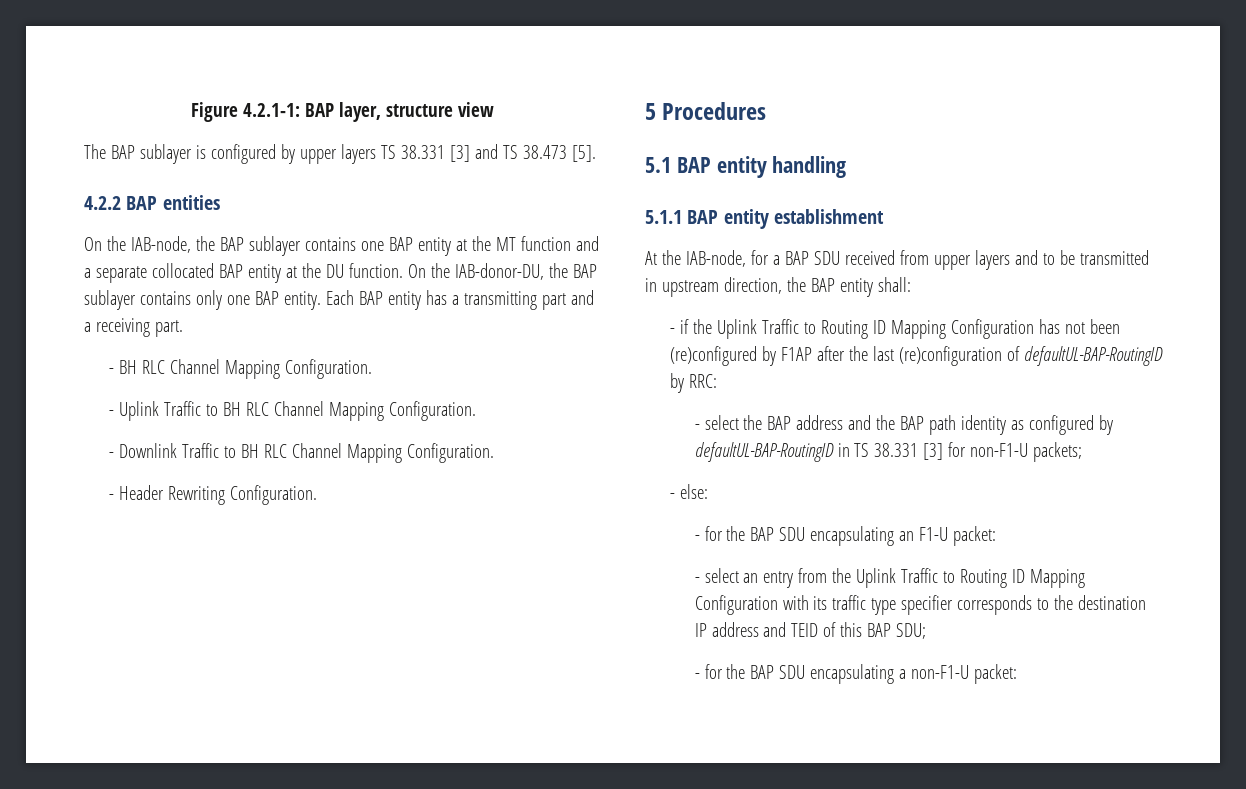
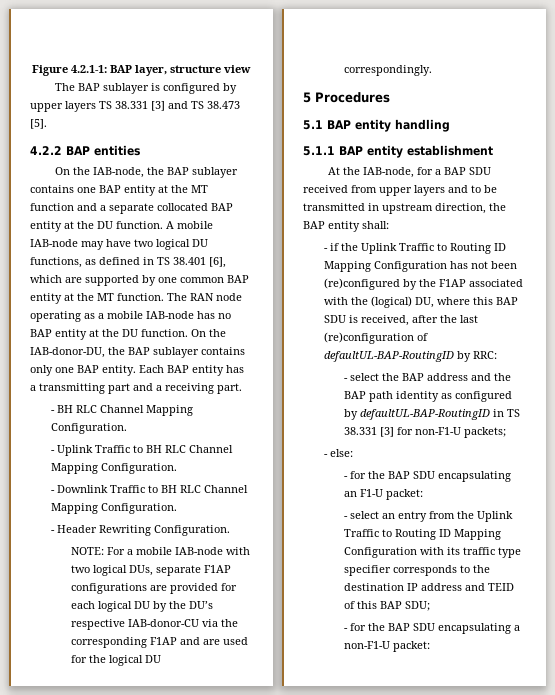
(403, 270) none -> [166,221,213,229] [30,239,208,250] [30,257,226,268] [30,275,249,286] [30,293,242,304] [30,311,231,322] [30,329,188,340] A mobile IAB-node may have two logical DU functions, as defined in TS 38.401 [6], which are supported by one common BAP entity at the MT function. The RAN node operating as a mobile IAB-node has no BAP entity at the DU function.
(317, 495) none -> [71,547,251,555] [71,565,232,576] [71,583,238,594] [71,601,214,612] [71,619,239,630] [71,637,249,648] [71,655,162,666] [344,65,433,76] // NOTE: For a mobile IAB-node with two logical DUs, separate F1AP configurations are provided for each logical DU by the DU’s respective IAB-donor-CU via the corresponding F1AP and are used for the logical DU correspondingly.
[780,347,812,361] F1AP -> [418,279,523,287] [323,296,518,308] [323,315,409,326] the F1AP associated with the (logical) DU, where this BAP SDU is received,

